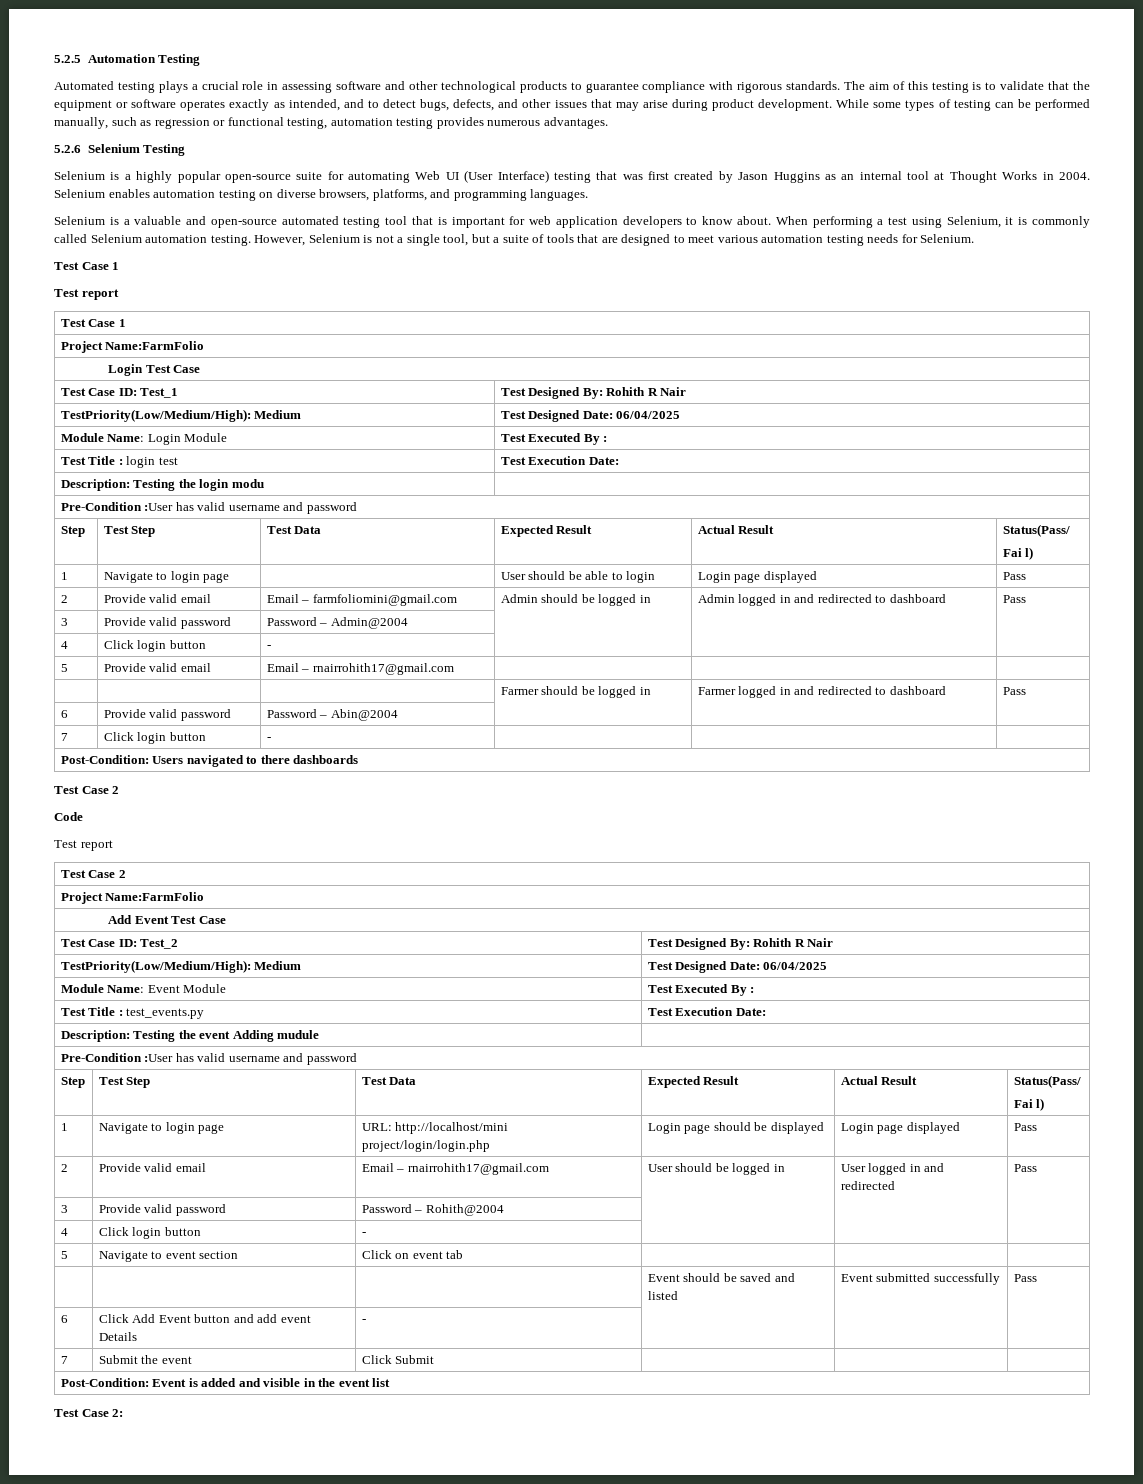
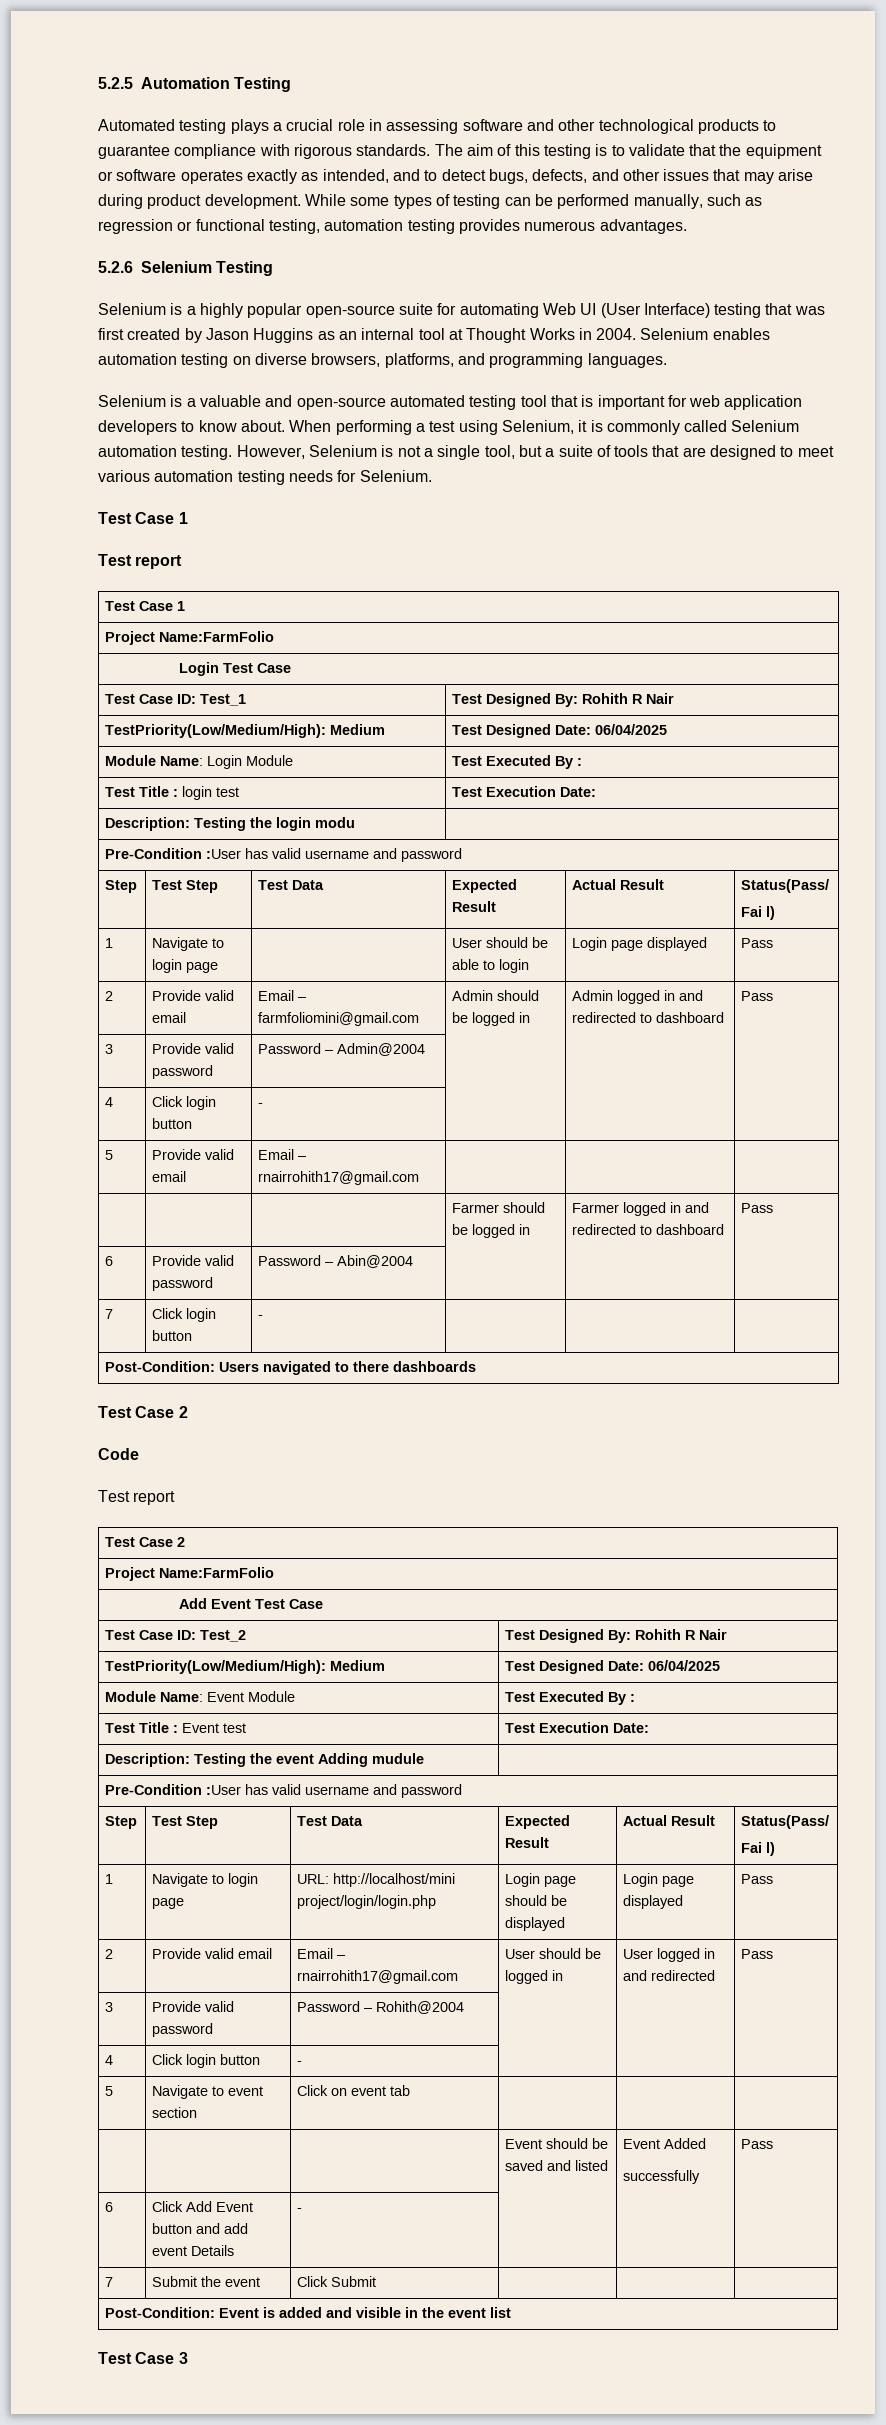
[126,1008,205,1019] test_events.py -> [182,1723,247,1733] Event test
[876,1273,931,1282] submitted -> [664,2138,707,2149] Added //
[112,1409,124,1417] 2: -> [178,2352,188,2364] 3

